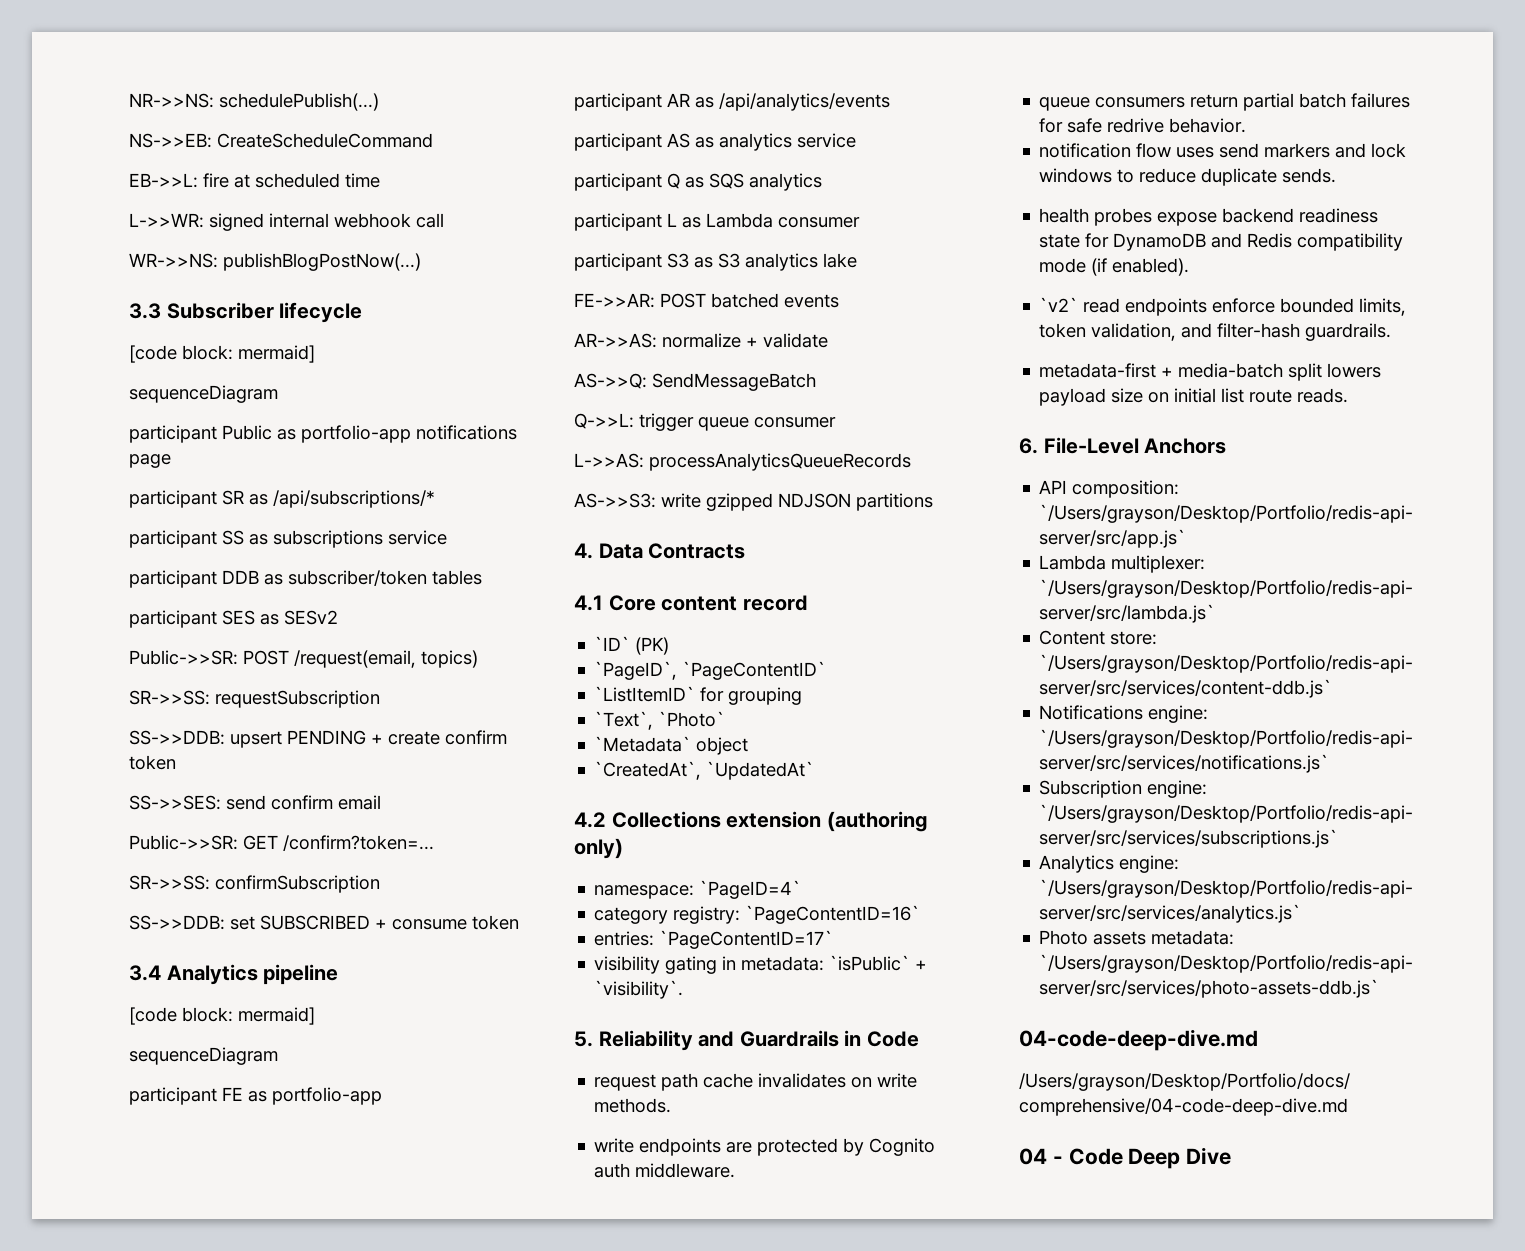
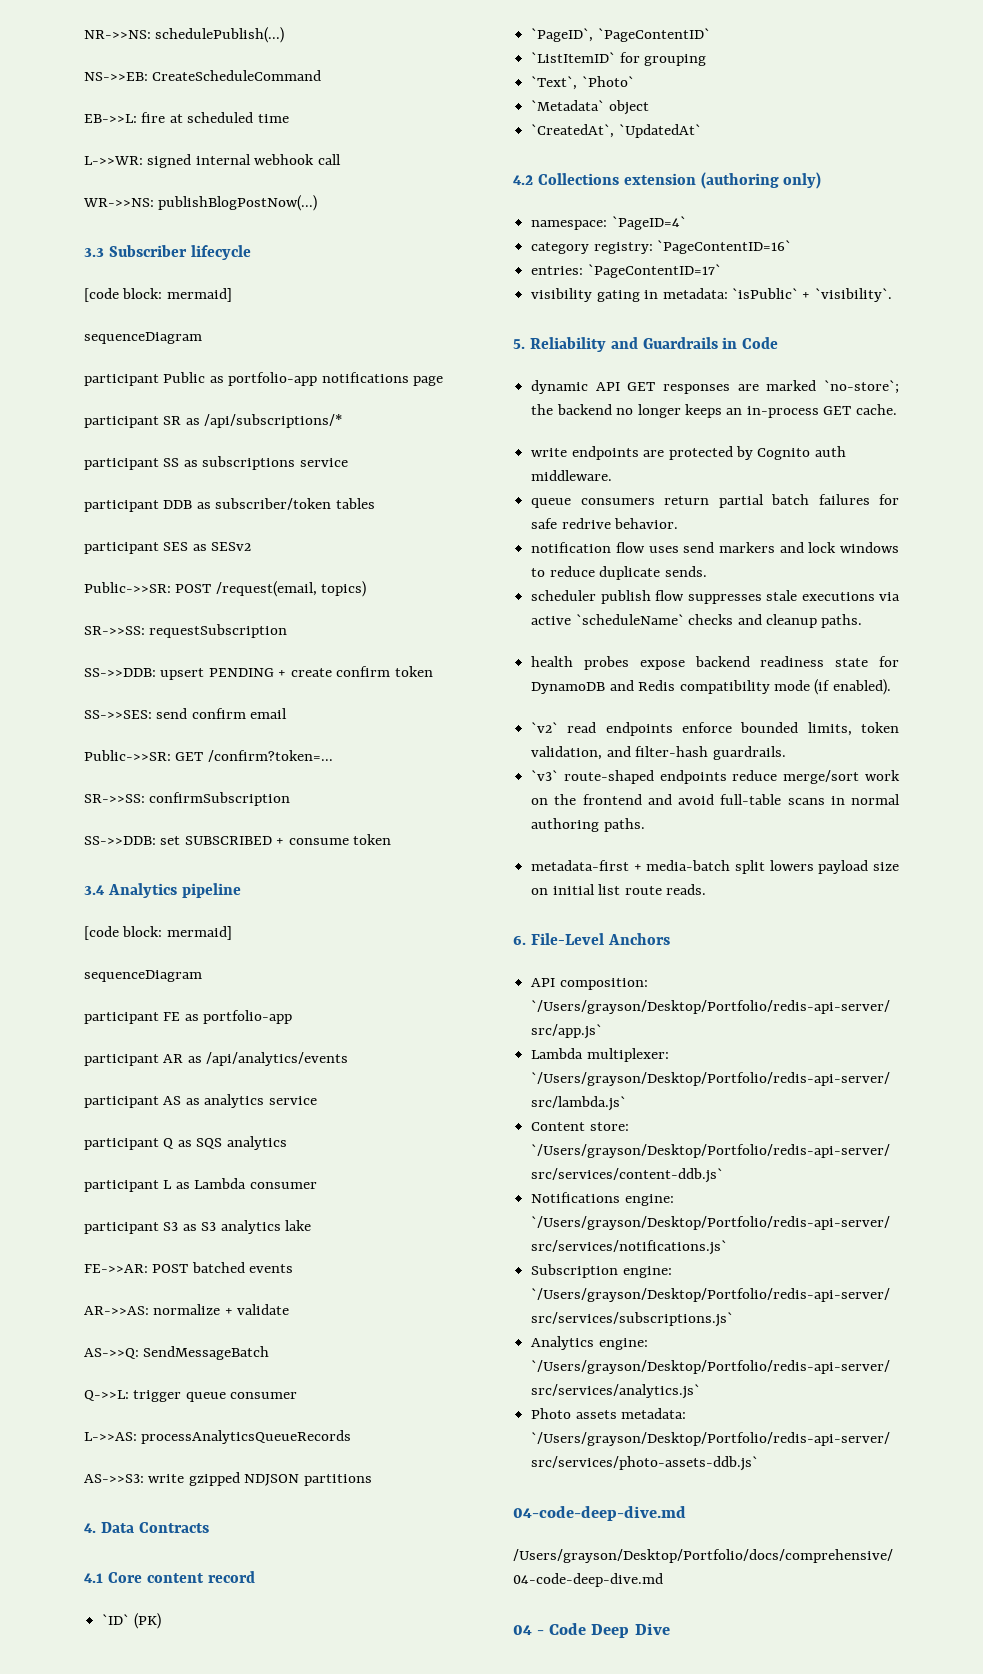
[594,1073,918,1091] [594,1098,672,1113] request path cache invalidates on write methods. -> [531,380,899,394] [531,404,897,418] dynamic API GET responses are marked `no-store`; the backend no longer keeps an in-process GET cache.
(1337, 175) none -> [531,590,900,604] [531,614,863,628] // scheduler publish flow suppresses stale executions via active `scheduleName` checks and cleanup paths.
(1392, 332) none -> [531,770,900,784] [531,794,900,805] [531,818,645,832] // `v3` route-shaped endpoints reduce merge/sort work on the frontend and avoid full-table scans in normal authoring paths.

